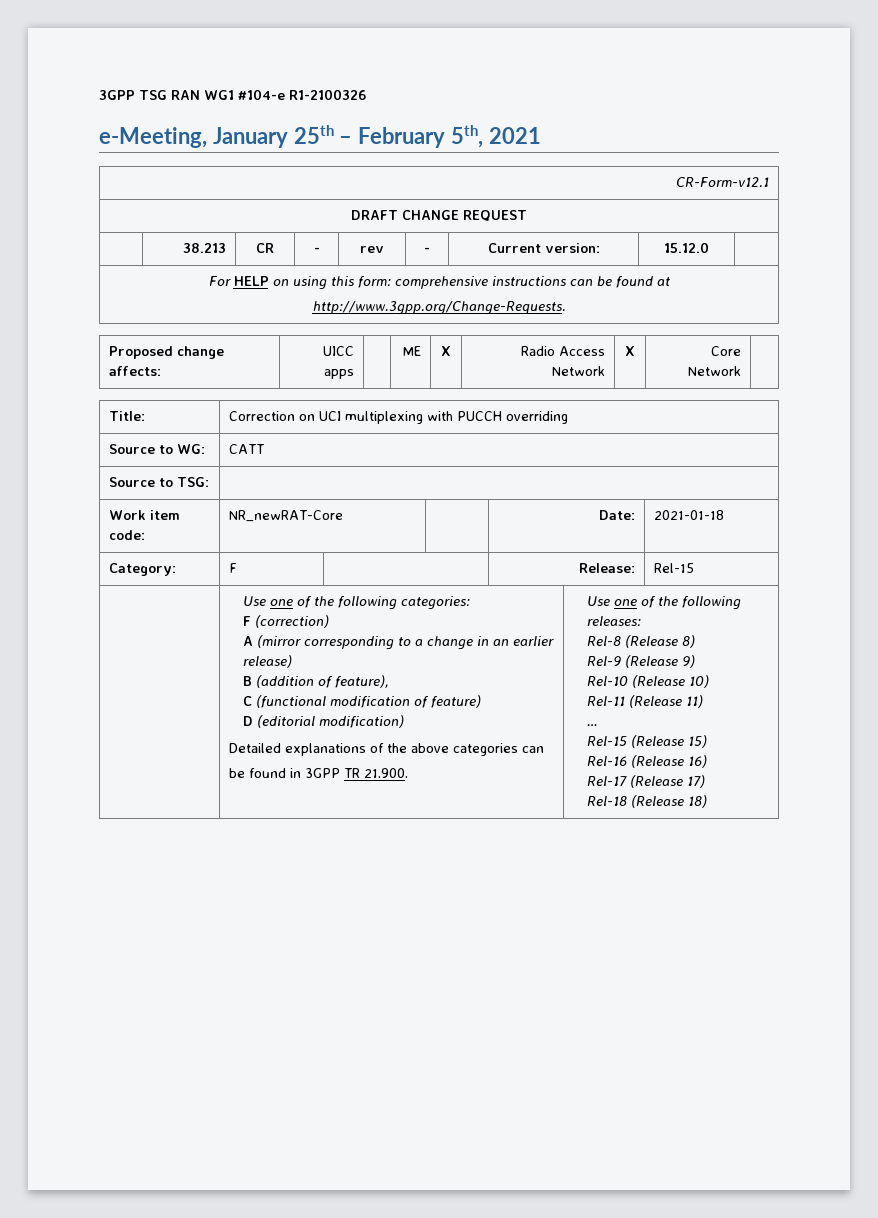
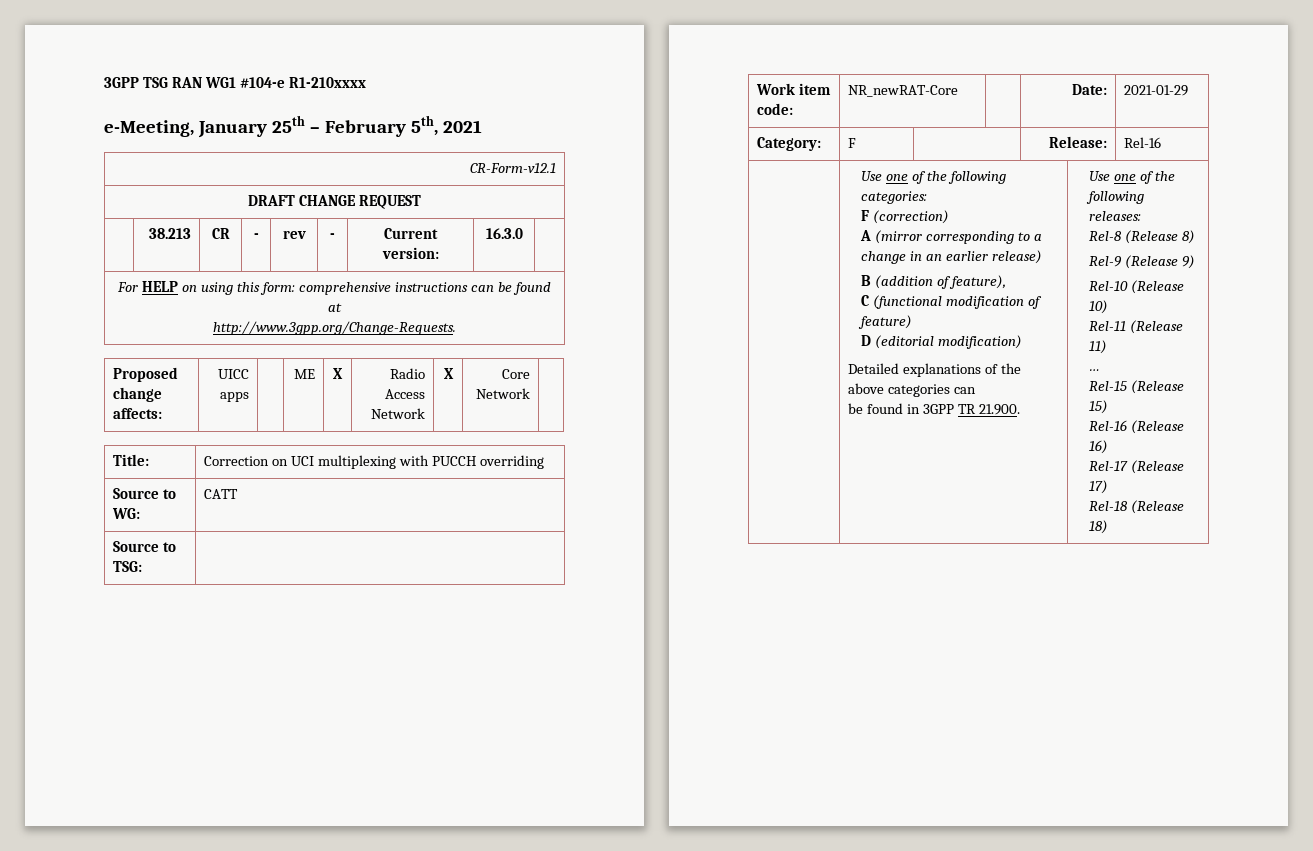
[289,89,366,100] R1-2100326 -> [288,77,366,88] R1-210xxxx
[664,242,709,253] 15.12.0 -> [485,228,523,239] 16.3.0
[654,510,725,520] 2021-01-18 -> [1124,85,1189,96] 2021-01-29
[654,563,695,573] Rel-15 -> [1124,137,1162,148] Rel-16

